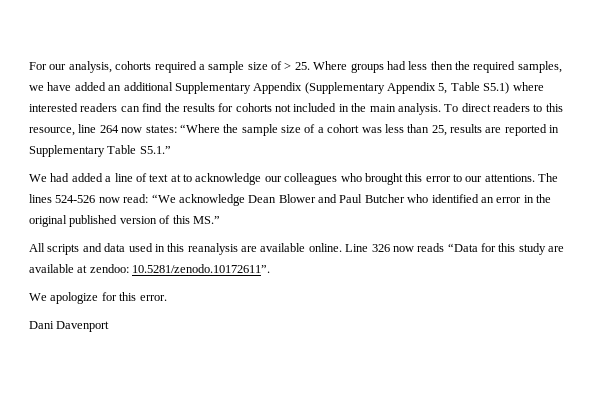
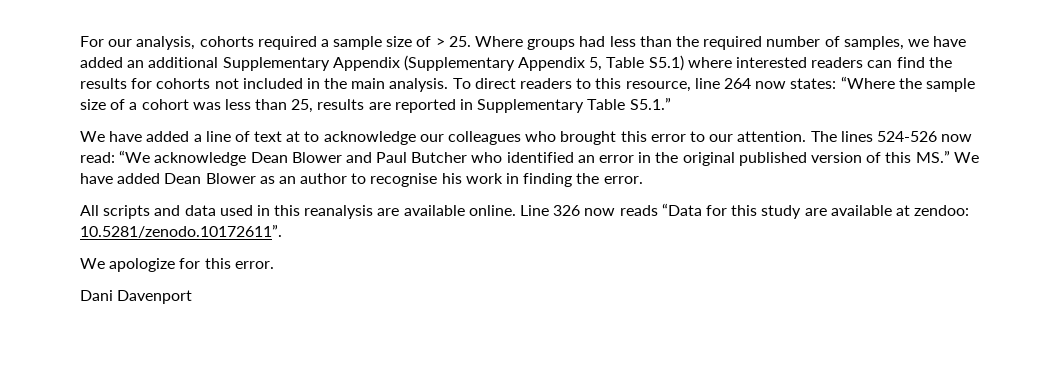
[430,61,453,70] then -> [639,36,672,47] than
(516, 67) none -> [766,36,840,47] number of
[50,173,70,182] had -> [109,131,143,142] have
[484,174,535,182] attentions. -> [737,131,807,142] attention.
(220, 220) none -> [953,152,979,163] [80,173,643,187] We have added Dean Blower as an author to recognise his work in finding the error.

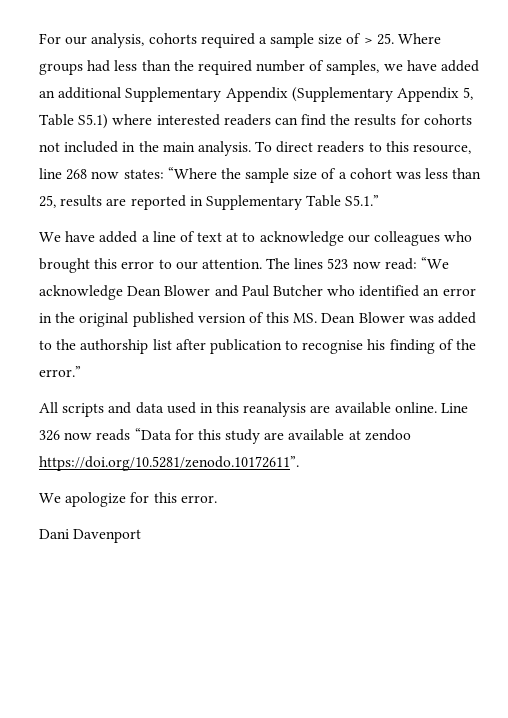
[723,78,751,89] 264 -> [66,169,88,180] 268
[876,131,937,142] 524-526 -> [327,258,349,270] 523
[915,150,979,163] [80,173,643,187] MS.” We have added Dean Blower as an author to recognise his work in finding the error. -> [293,312,477,324] [39,339,477,354] [39,366,81,377] MS. Dean Blower was added to the authorship list after publication to recognise his finding of the error.”
[914,205,970,216] [80,224,282,238] zendoo: 10.5281/zenodo.10172611”. -> [364,429,411,441] [39,456,299,471] zendoo https://doi.org/10.5281/zenodo.10172611”.

